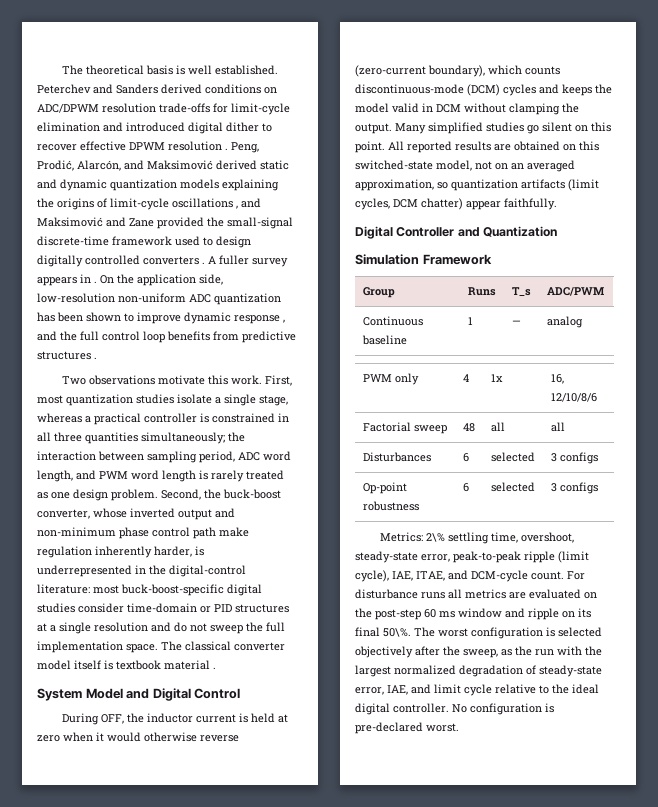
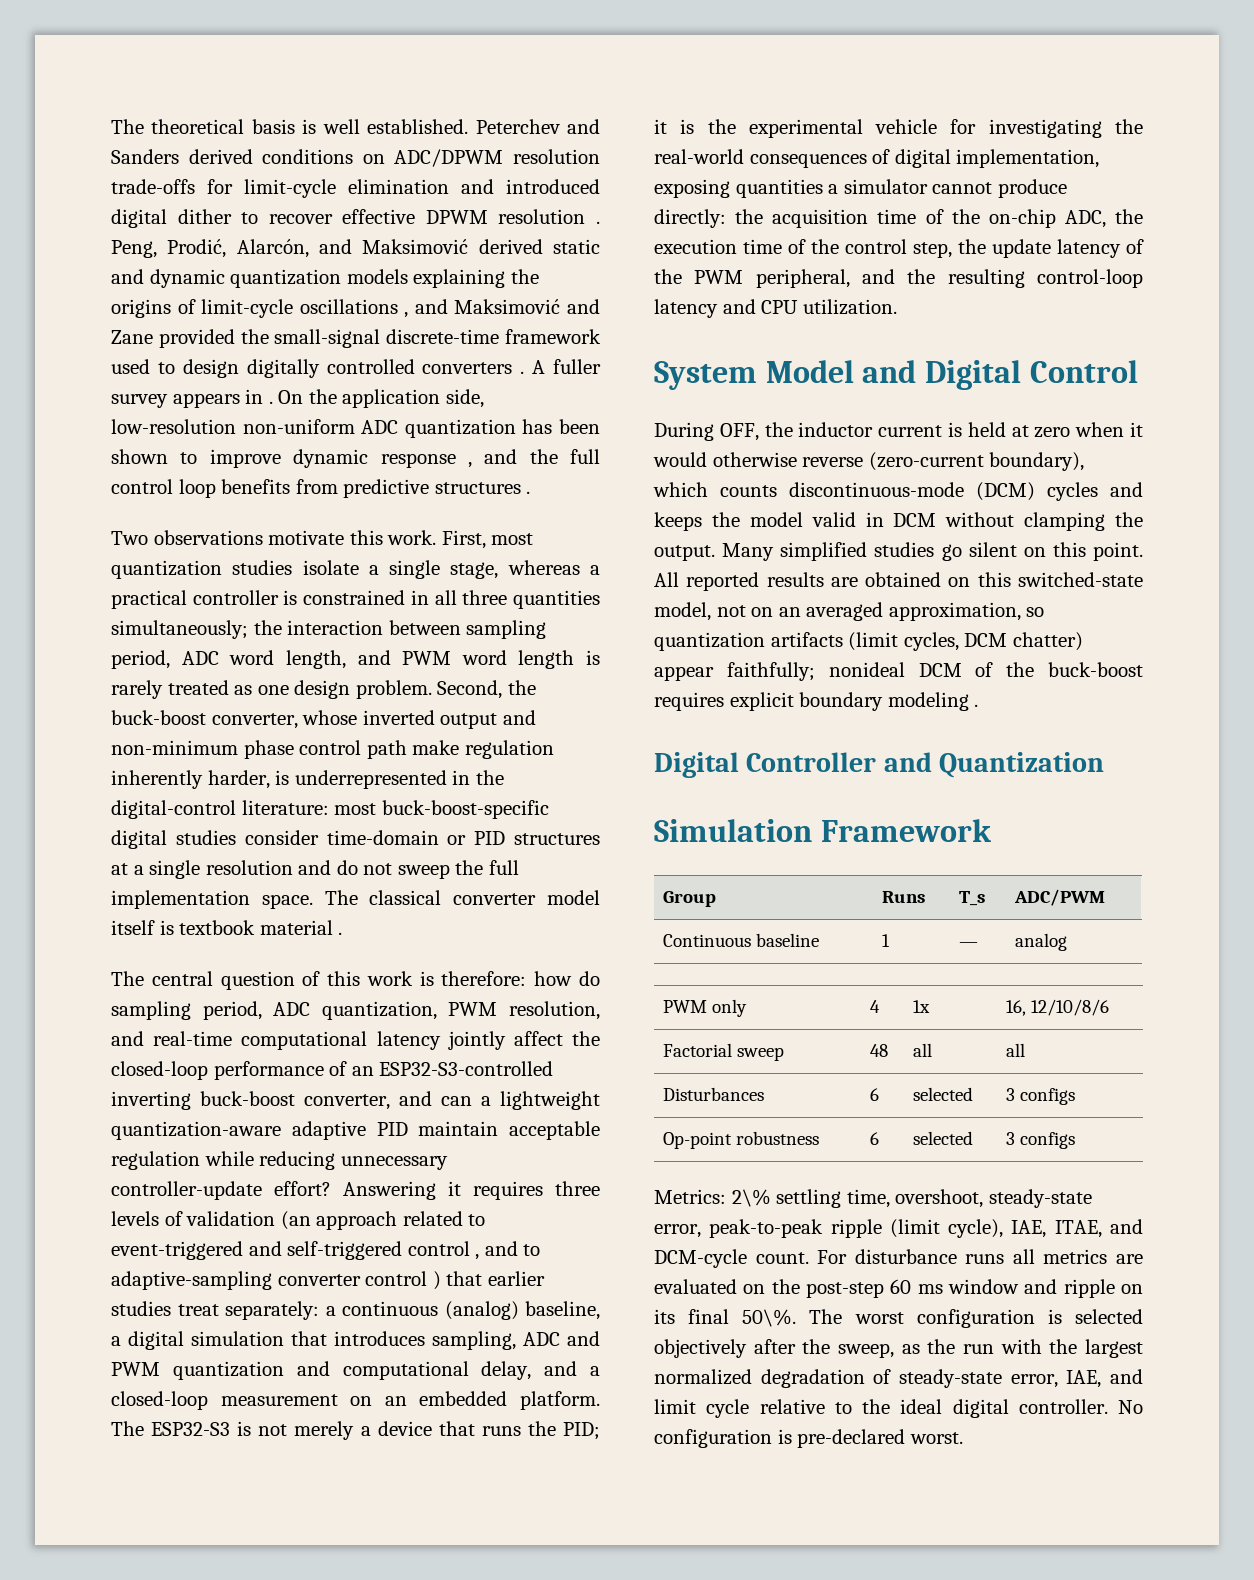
(216, 668) none -> [111,971,600,990] [111,1001,601,1020] [111,1031,601,1050] [111,1061,554,1080] [111,1091,600,1110] [111,1121,600,1140] [111,1151,448,1170] [111,1181,600,1200] [111,1211,486,1230] [111,1241,541,1260] [111,1271,545,1290] [111,1301,600,1320] [111,1331,600,1350] [111,1361,600,1380] [111,1391,600,1410] [111,1421,601,1440] [654,119,1143,138] [654,149,1100,168] [654,179,1067,198] [654,209,1143,228] [654,239,1144,258] [654,269,1143,288] [654,299,897,318] // The central question of this work is therefore: how do sampling period, ADC quantization, PWM resolution, and real-time computational latency jointly affect the closed-loop performance of an ESP32-S3-controlled inverting buck-boost converter, and can a lightweight quantization-aware adaptive PID maintain acceptable regulation while reducing unnecessary controller-update effort? Answering it requires three levels of validation (an approach related to event-triggered and self-triggered control , and to adaptive-sampling converter control ) that earlier studies treat separately: a continuous (analog) baseline, a digital simulation that introduces sampling, ADC and PWM quantization and computational delay, and a closed-loop measurement on an embedded platform. The ESP32-S3 is not merely a device that runs the PID; it is the experimental vehicle for investigating the real-world consequences of digital implementation, exposing quantities a simulator cannot produce directly: the acquisition time of the on-chip ADC, the execution time of the control step, the update latency of the PWM peripheral, and the resulting control-loop latency and CPU utilization.
[504,198,557,210] faithfully. -> [726,662,1143,681] [654,692,979,711] faithfully; nonideal DCM of the buck-boost requires explicit boundary modeling .

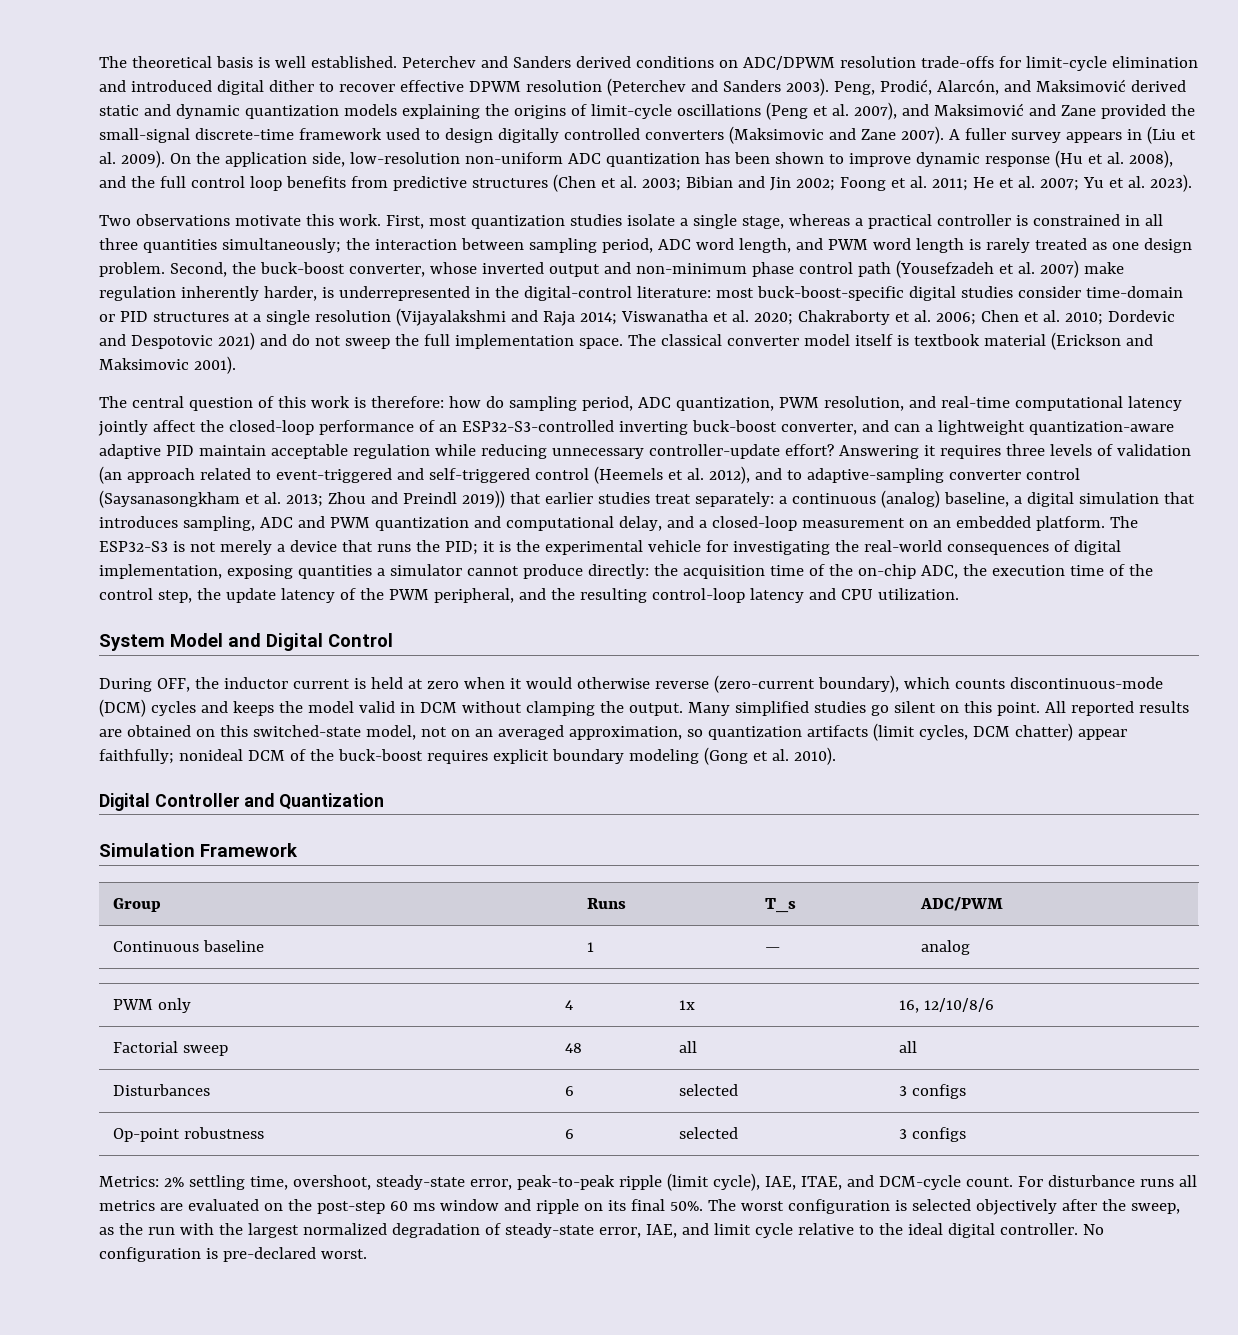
[596,221,600,224] . -> [606,78,829,96] (Peterchev and Sanders 2003).
[404,312,409,318] , -> [765,102,897,120] (Peng et al. 2007),
[520,371,525,374] . -> [728,126,944,144] (Maksimovic and Zane 2007).
[268,401,273,404] . -> [1146,126,1196,144] [99,150,165,168] (Liu et al. 2009).
[467,462,472,468] , -> [1054,150,1173,168] (Hu et al. 2008),
[526,491,531,494] . -> [552,174,1192,192] (Chen et al. 2003; Bibian and Jin 2002; Foong et al. 2011; He et al. 2007; Yu et al. 2023).
(407, 749) none -> [895,260,1079,278] (Yousefzadeh et al. 2007)
(293, 867) none -> [395,308,1175,326] [99,332,255,350] (Vijayalakshmi and Raja 2014; Viswanatha et al. 2020; Chakraborty et al. 2006; Chen et al. 2010; Dordevic and Despotovic 2021)
[338,932,343,935] . -> [1050,332,1153,350] [99,356,236,374] (Erickson and Maksimovic 2001).
[475,1254,480,1260] , -> [593,466,750,484] (Heemels et al. 2012),
[432,1271,441,1290] ) -> [99,490,505,508] (Saysanasongkham et al. 2013; Zhou and Preindl 2019))
[974,704,979,707] . -> [703,747,836,765] (Gong et al. 2010).
[731,1189,771,1207] 2\% -> [163,1177,184,1187] 2%
[742,1309,797,1327] 50\%. -> [669,1201,703,1211] 50%.

